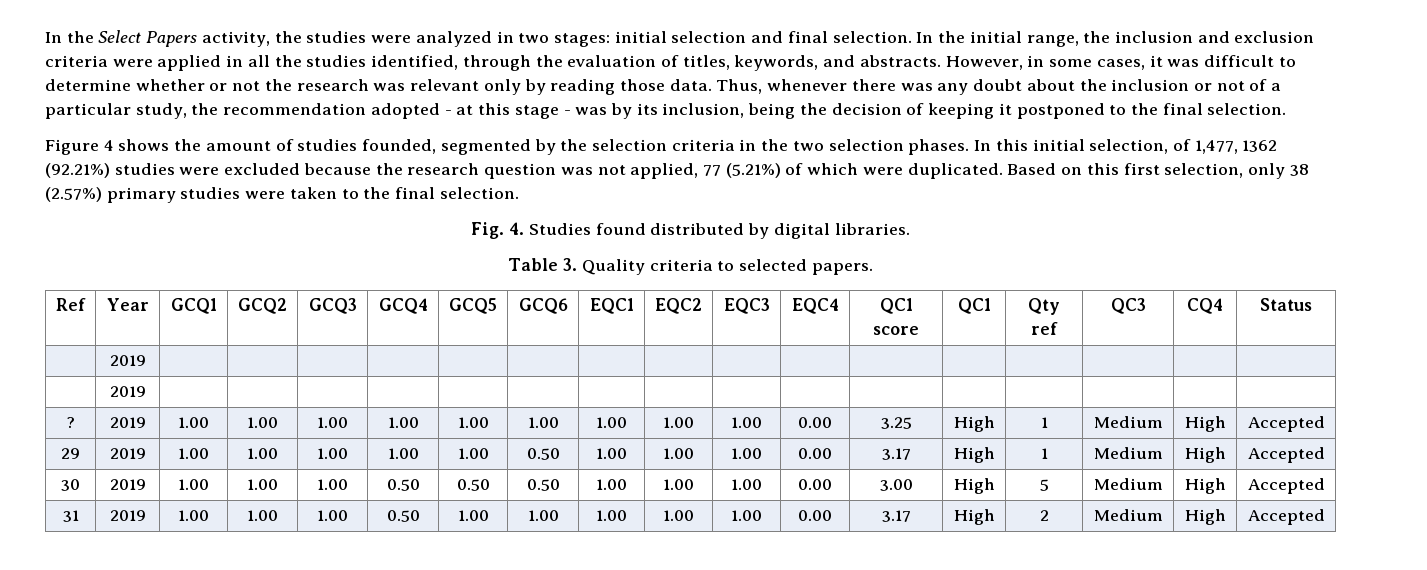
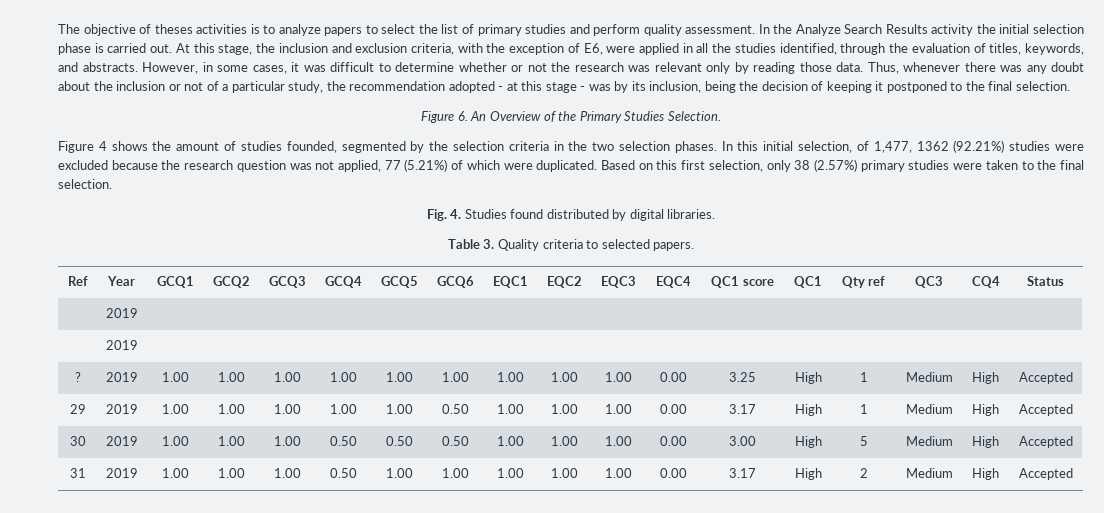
[45,30,1315,47] [45,55,108,67] In the Select Papers activity, the studies were analyzed in two stages: initial selection and final selection. In the initial range, the inclusion and exclusion criteria -> [58,24,1085,36] [58,43,603,55] The objective of theses activities is to analyze papers to select the list of primary studies and perform quality assessment. In the Analyze Search Results activity the initial selection phase is carried out. At this stage, the inclusion and exclusion criteria, with the exception of E6,
(1287, 109) none -> [421,111,721,123] // Figure 6. An Overview of the Primary Studies Selection.

